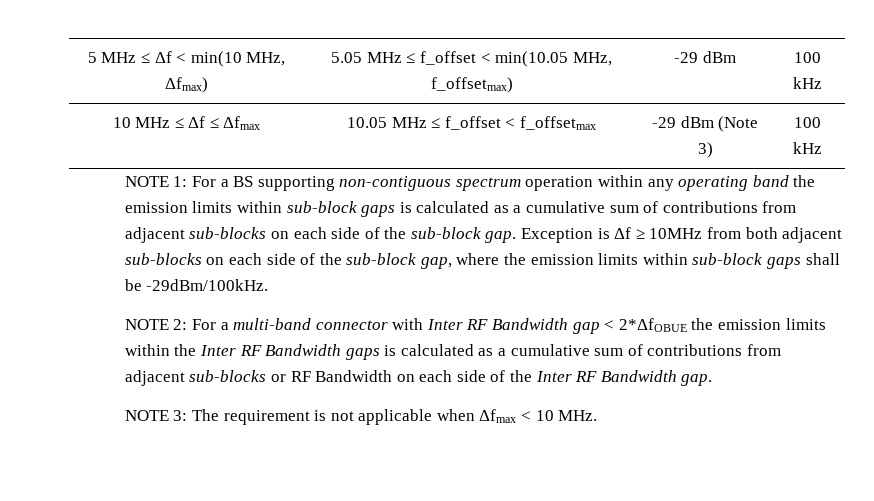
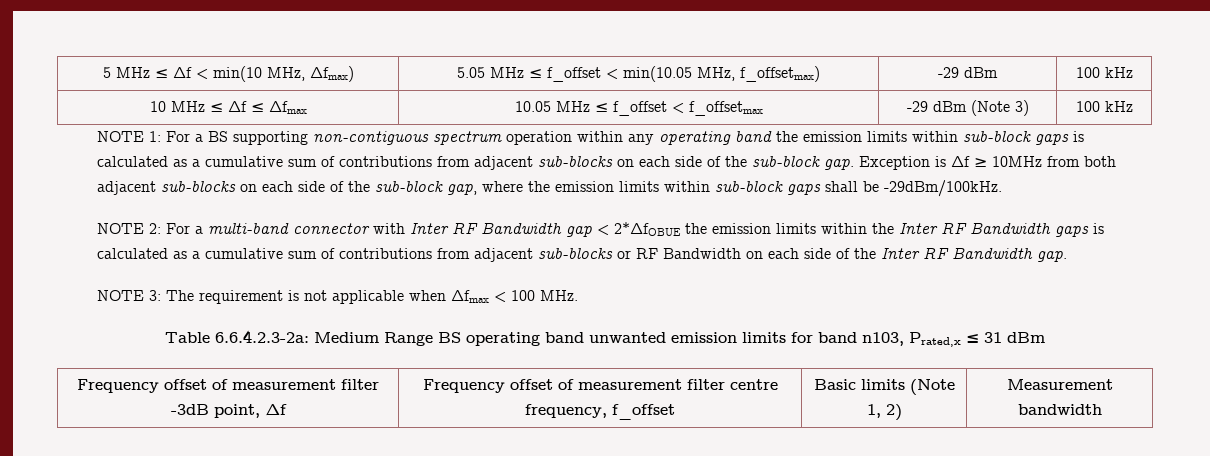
[535,410,554,421] 10 -> [511,290,536,301] 100
(598, 415) none -> [165,330,1045,347] [77,379,379,393] [170,404,287,418] [422,379,778,393] [525,404,676,420] [813,379,955,395] [866,404,902,421] [1006,379,1113,390] [1017,404,1102,415] // Table 6.6.4.2.3-2a: Medium Range BS operating band unwanted emission limits for band n103, Prated,x ≤ 31 dBm // Frequency offset of measurement filter -3dB point, Δf | Frequency offset of measurement filter centre frequency, f_offset | Basic limits (Note 1, 2) | Measurement bandwidth

